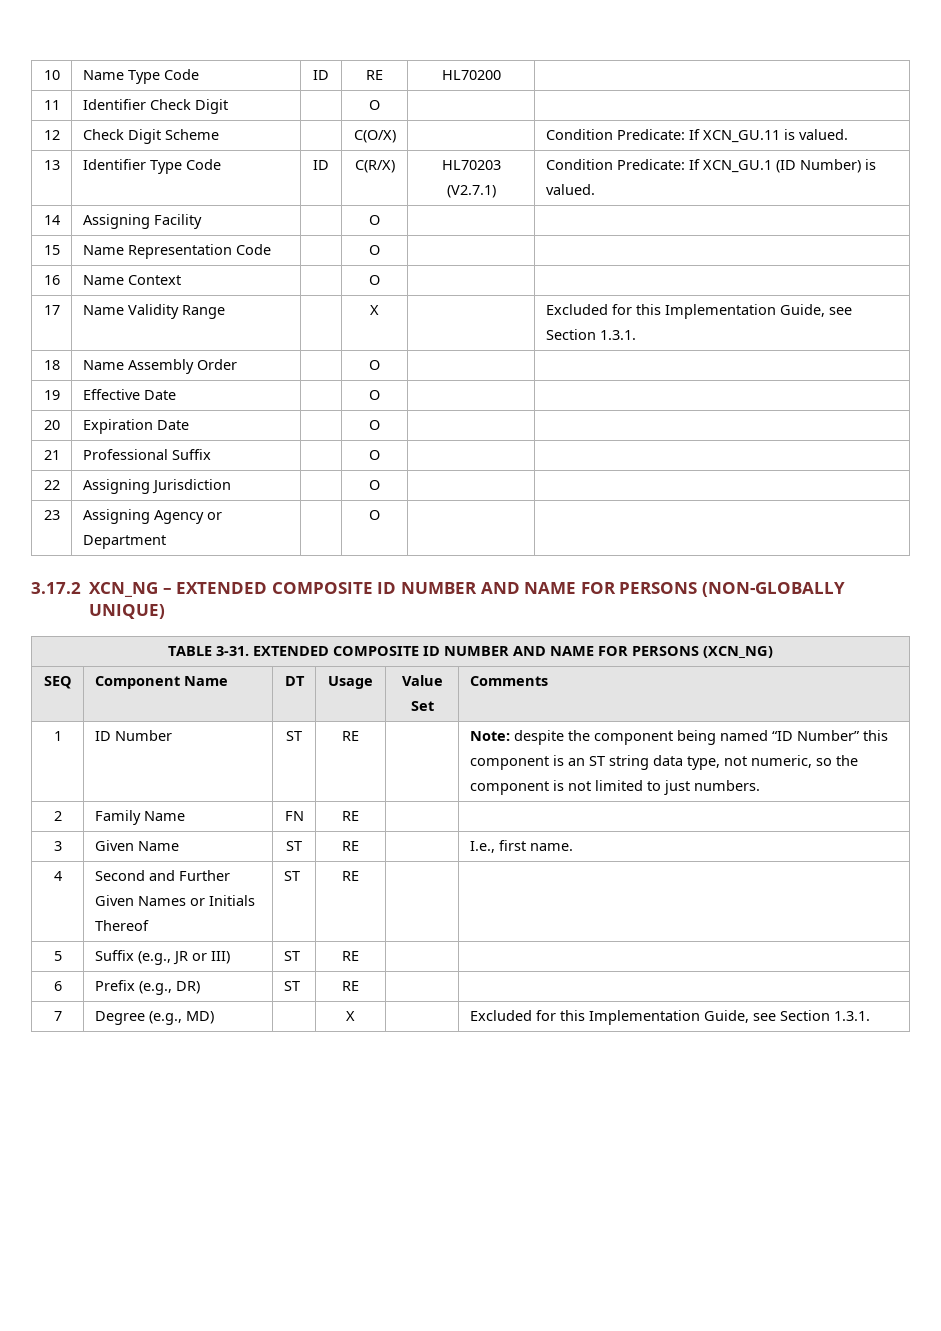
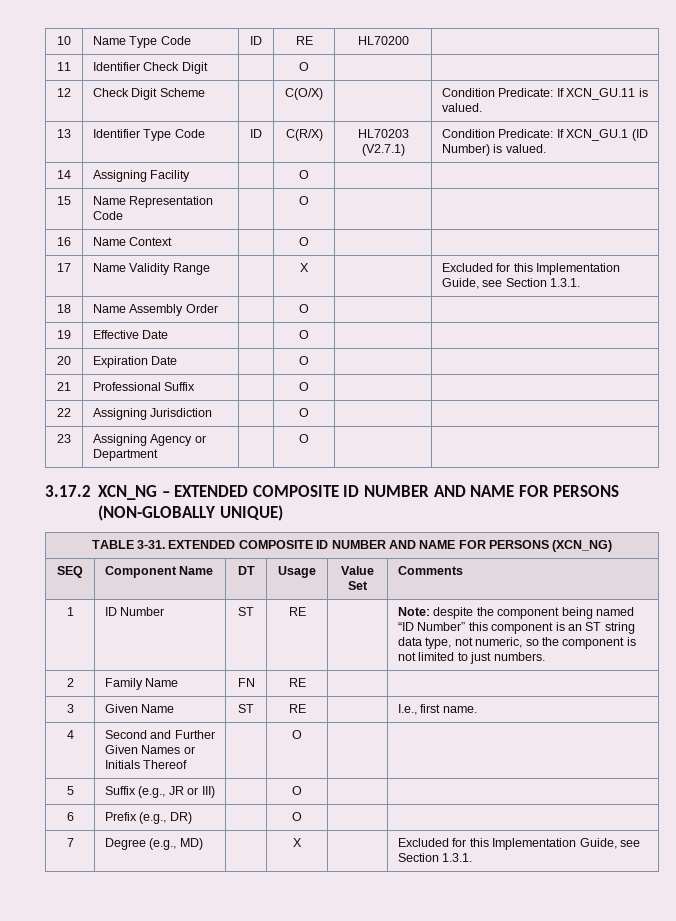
[283,871,300,881] [342,871,359,881] ST | RE -> [292,730,302,739] | O
[283,951,300,961] [342,951,359,961] ST | RE -> [292,786,302,795] | O
[283,981,300,991] [342,981,359,991] ST | RE -> [292,812,302,821] | O

